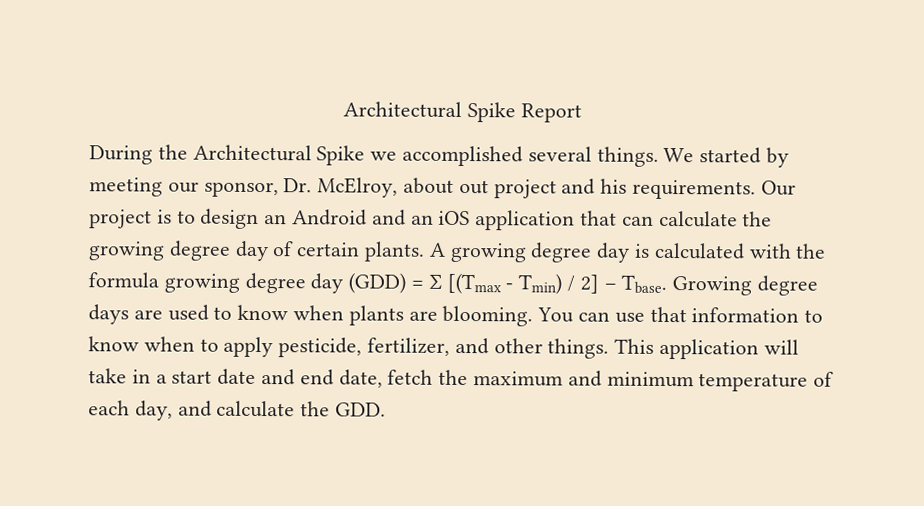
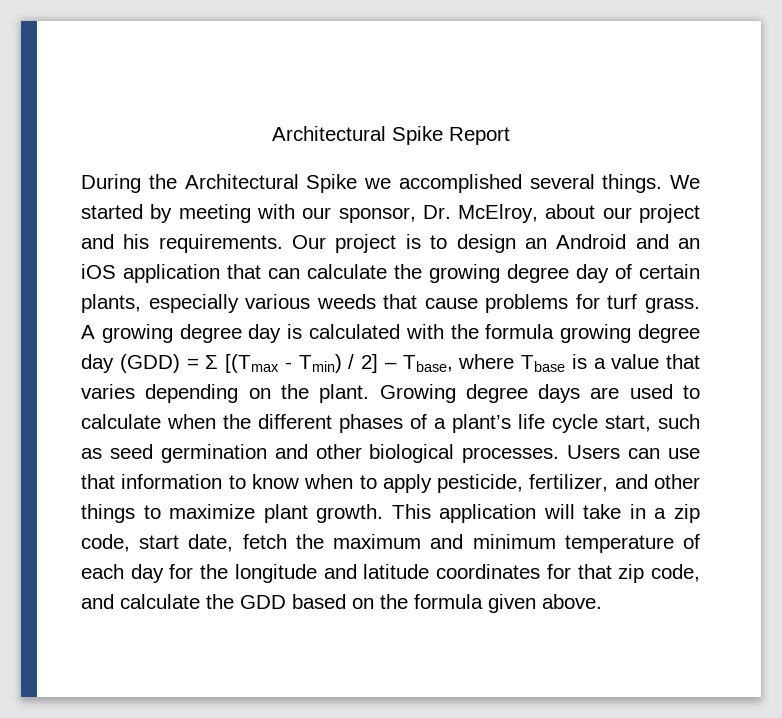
(163, 187) none -> [256,204,295,219] with
[458,179,489,195] out -> [602,207,632,219] our
[364,241,426,262] plants. -> [81,294,700,313] plants, especially various weeds that cause problems for turf grass.
[621,274,668,295] Tbase. -> [402,354,700,372] [81,384,370,403] Tbase, where Tbase is a value that varies depending on the plant.
[237,304,575,327] know when plants are blooming. You -> [81,414,700,433] [81,444,621,463] calculate when the different phases of a plant’s life cycle start, such as seed germination and other biological processes. Users
[547,338,610,359] things. -> [81,504,384,523] things to maximize plant growth.
[171,368,334,386] start date and end -> [673,504,700,523] [81,534,180,552] zip code, start
[134,400,387,421] day, and calculate the GDD. -> [130,564,701,583] [81,594,602,613] day for the longitude and latitude coordinates for that zip code, and calculate the GDD based on the formula given above.

